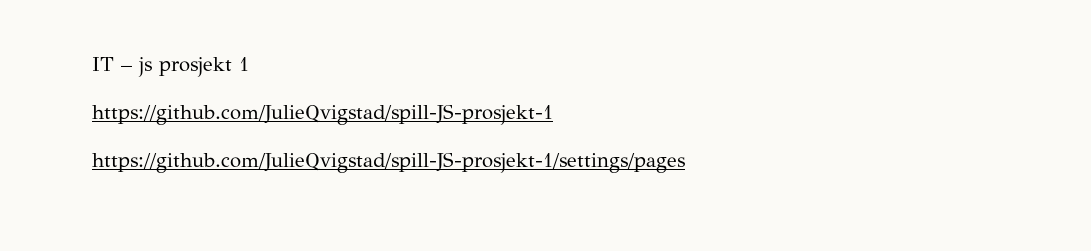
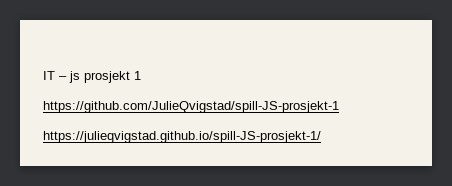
[92,152,685,173] https://github.com/JulieQvigstad/spill-JS-prosjekt-1/settings/pages -> [43,131,321,143] https://julieqvigstad.github.io/spill-JS-prosjekt-1/

